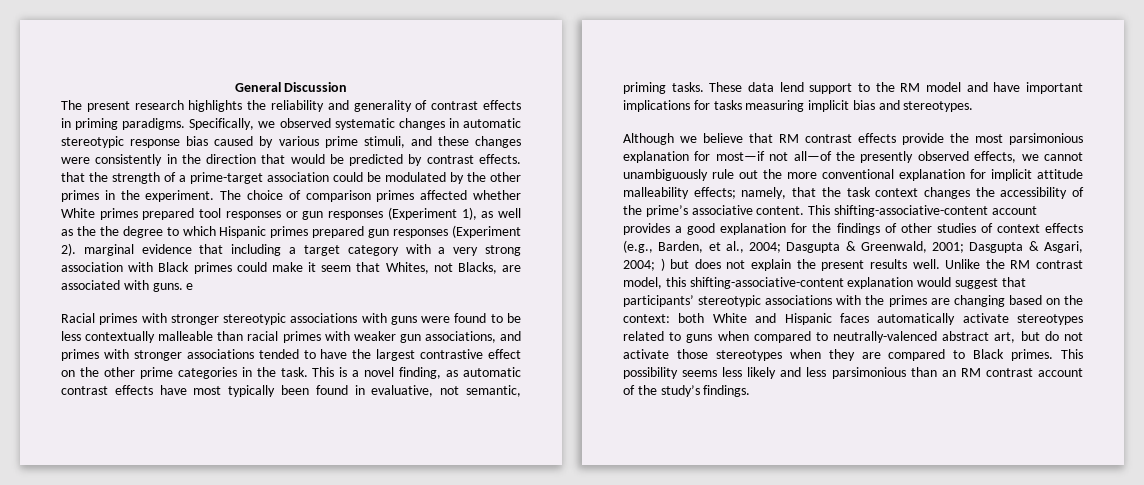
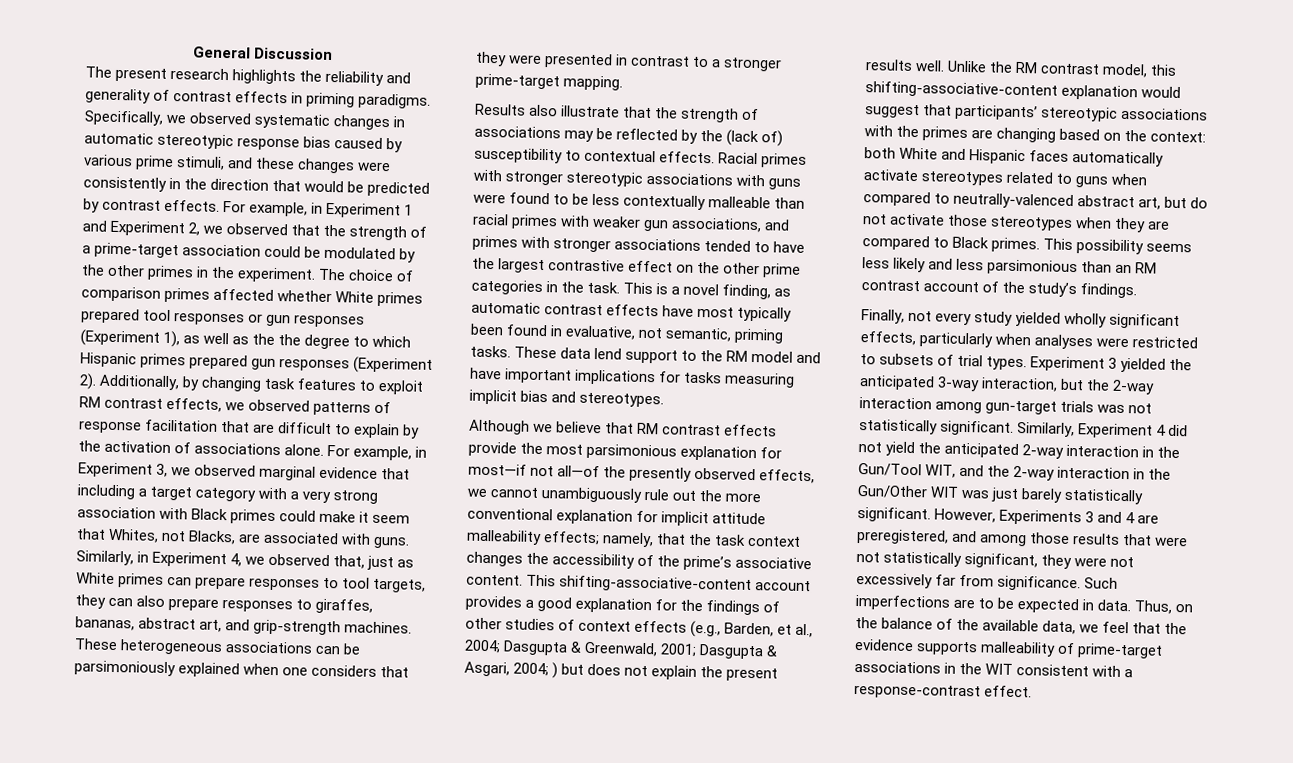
(521, 159) none -> [223,200,414,219] [82,220,289,237] For example, in Experiment 1 and Experiment 2, we observed
(76, 249) none -> [99,374,424,395] [79,396,392,416] [78,419,421,439] [78,440,428,461] [78,462,257,478] Additionally, by changing task features to exploit RM contrast effects, we observed patterns of response facilitation that are difficult to explain by the activation of associations alone. For example, in Experiment 3, we observed
[186,283,194,290] e // -> [76,550,415,571] [76,572,427,593] [75,594,374,614] [75,616,413,636] [74,638,362,656] [74,660,410,678] [475,51,783,72] [475,73,624,91] [474,103,760,123] [474,125,784,147] [474,147,716,164] Similarly, in Experiment 4, we observed that, just as White primes can prepare responses to tool targets, they can also prepare responses to giraffes, bananas, abstract art, and grip-strength machines. These heterogeneous associations can be parsimoniously explained when one considers that they were presented in contrast to a stronger prime-target mapping. // Results also illustrate that the strength of associations may be reflected by the (lack of) susceptibility to contextual effects.
(751, 391) none -> [861,309,1181,330] [860,331,1199,350] [860,353,1193,373] [859,375,1156,395] [859,397,1153,415] [859,419,1189,439] [858,441,1181,459] [858,463,1172,481] [857,485,1145,505] [857,507,1160,526] [856,528,1189,547] [856,551,1135,570] [856,572,1119,592] [855,594,1194,614] [855,616,1188,635] [854,638,1164,659] [854,660,1134,678] [854,683,1033,700] // Finally, not every study yielded wholly significant effects, particularly when analyses were restricted to subsets of trial types. Experiment 3 yielded the anticipated 3-way interaction, but the 2-way interaction among gun-target trials was not statistically significant. Similarly, Experiment 4 did not yield the anticipated 2-way interaction in the Gun/Tool WIT, and the 2-way interaction in the Gun/Other WIT was just barely statistically significant. However, Experiments 3 and 4 are preregistered, and among those results that were not statistically significant, they were not excessively far from significance. Such imperfections are to be expected in data. Thus, on the balance of the available data, we feel that the evidence supports malleability of prime-target associations in the WIT consistent with a response-contrast effect.

